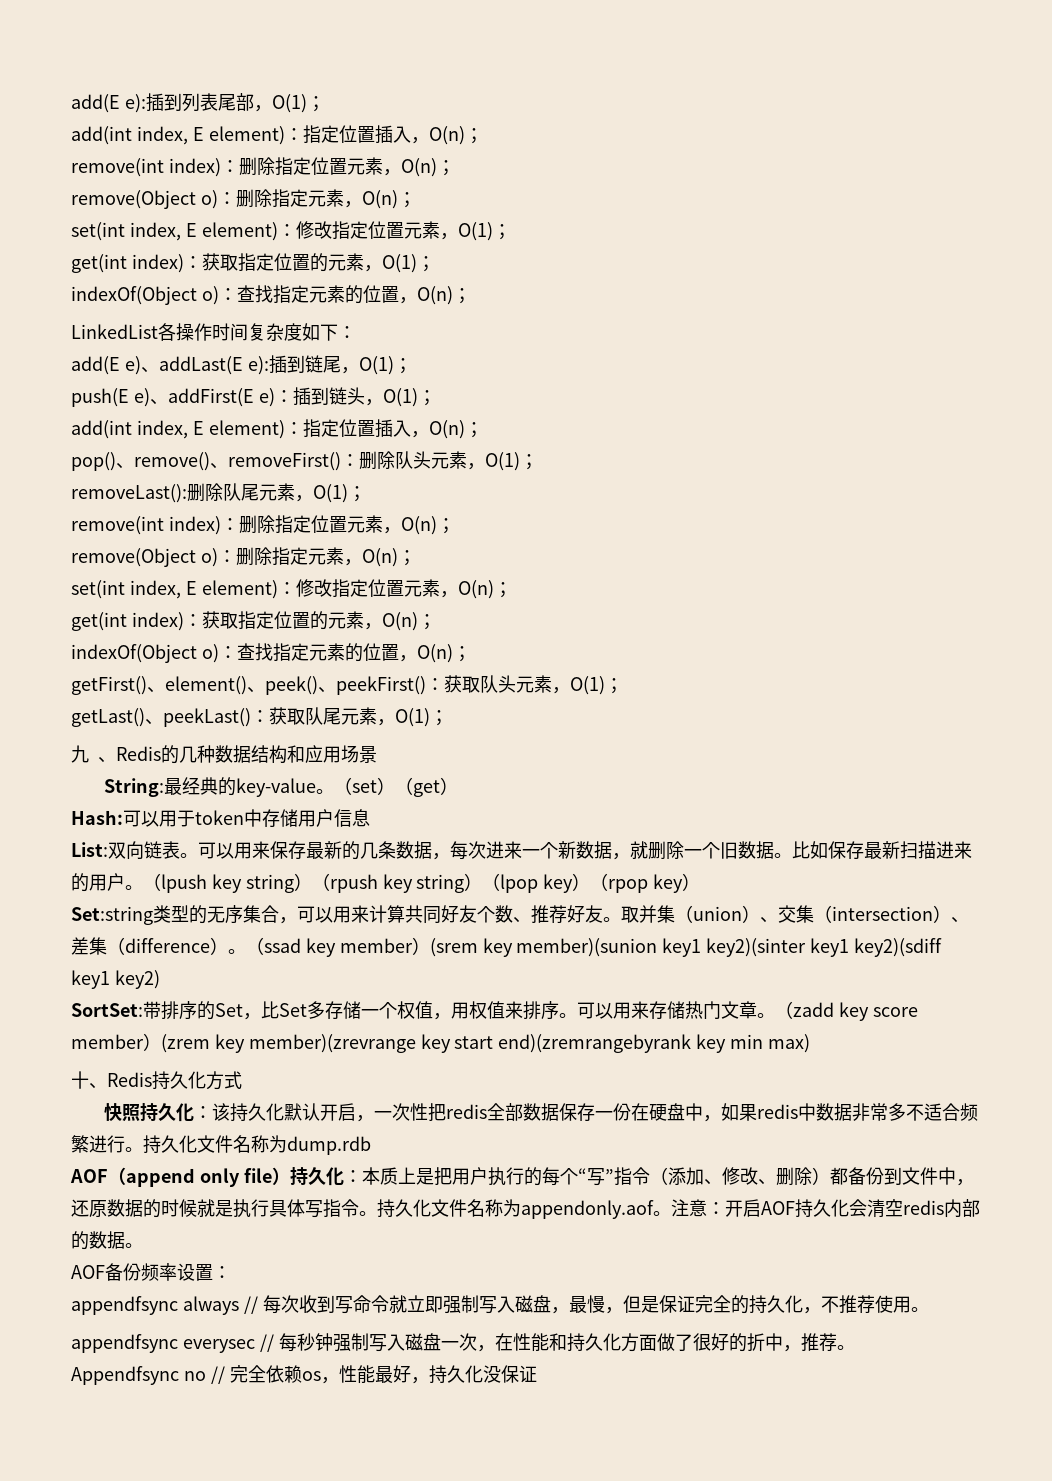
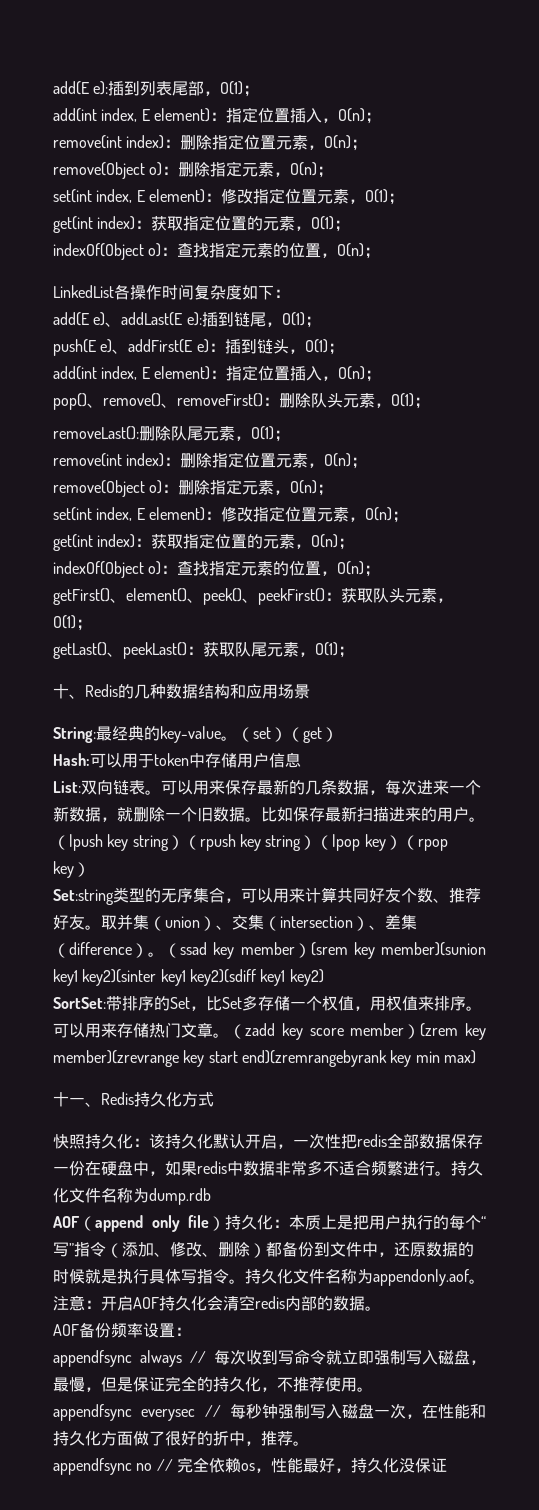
[71,745,89,763] 九 -> [53,684,69,699] 十
(89, 1080) none -> [69,1098,85,1105] 一
[71,1366,179,1385] Appendfsync -> [53,1458,132,1475] appendfsync

